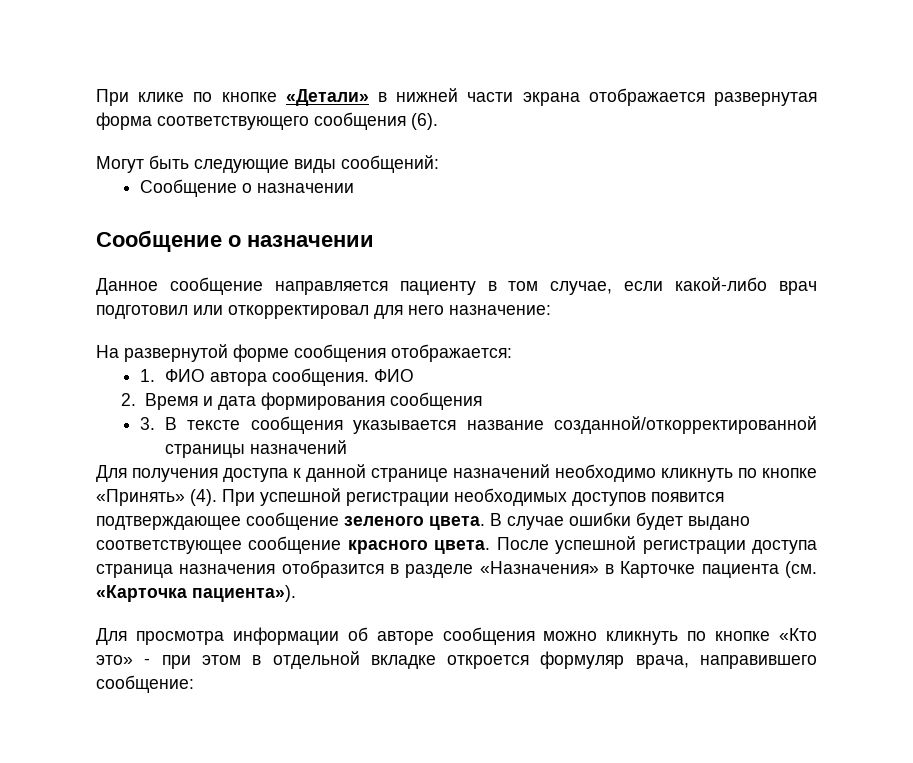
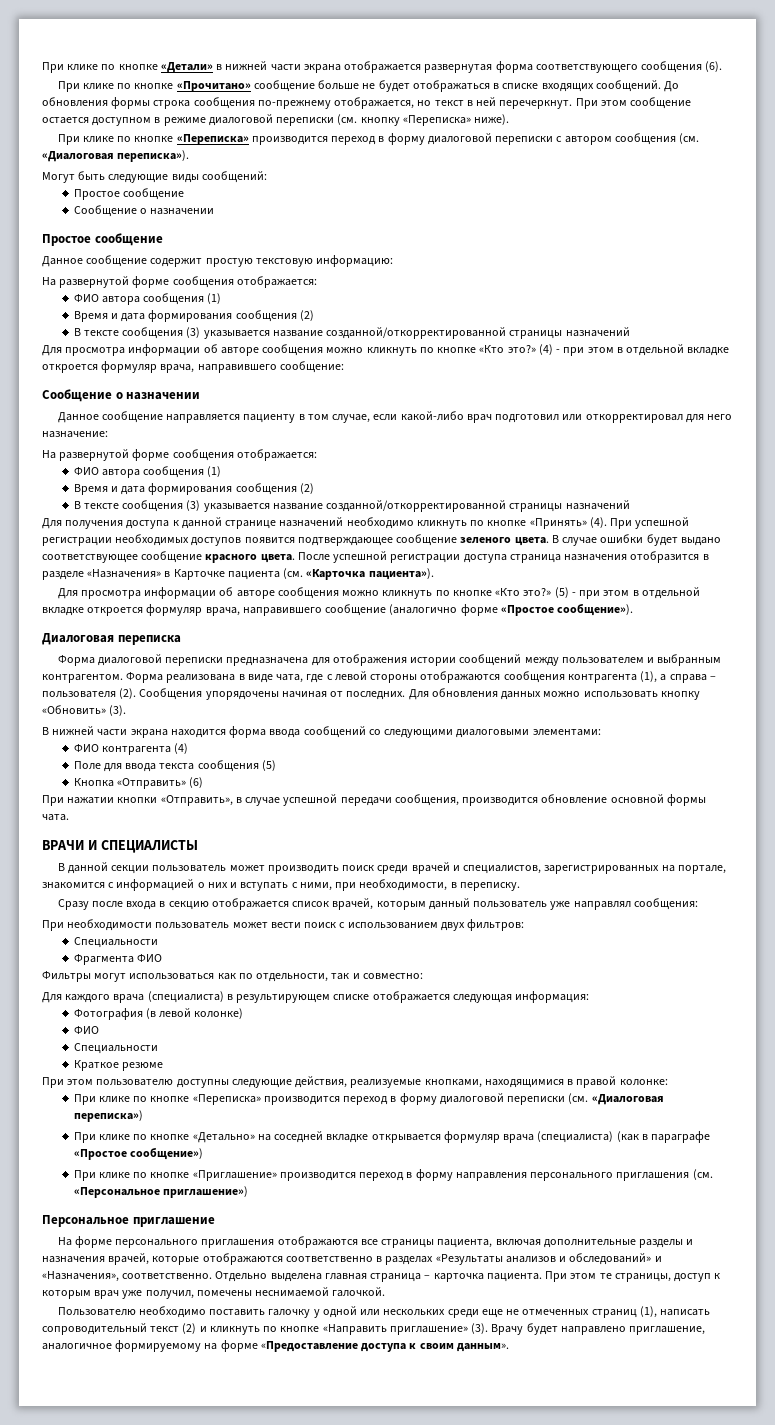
(438, 121) none -> [57,80,680,92] [42,97,692,109] [42,114,510,126] [57,133,700,145] [42,150,190,162] // При клике по кнопке «Прочитано» сообщение больше не будет отображаться в списке входящих сообщений. До обновления формы строка сообщения по-прежнему отображается, но текст в ней перечеркнут. При этом сообщение остается доступном в режиме диалоговой переписки (см. кнопку «Переписка» ниже). // При клике по кнопке «Переписка» производится переход в форму диалоговой переписки с автором сообщения (см. «Диалоговая переписка»).
[139,179,354,197] // Сообщение о назначении -> [73,188,184,200] [73,205,215,217] [42,233,163,246] [42,255,394,267] [42,276,317,288] [73,293,222,305] [73,310,314,322] [73,327,630,339] [42,344,730,356] [42,361,344,373] // Простое сообщение // Сообщение о назначении // Простое сообщение // Данное сообщение содержит простую текстовую информацию: // На развернутой форме сообщения отображается: // ФИО автора сообщения (1) // Время и дата формирования сообщения (2) // В тексте сообщения (3) указывается название созданной/откорректированной страницы назначений // Для просмотра информации об авторе сообщения можно кликнуть по кнопке «Кто это?» (4) - при этом в отдельной вкладке откроется формуляр врача, направившего сообщение:
[139,368,414,386] [120,392,483,410] [139,416,343,434] 1. ФИО автора сообщения. ФИО // 2. Время и дата формирования сообщения // 3. В тексте сообщения -> [73,466,222,478] [73,483,314,495] [73,500,201,512] ФИО автора сообщения (1) // Время и дата формирования сообщения (2) // В тексте сообщения (3)
[96,655,133,665] это» -> [523,587,569,598] это?» (5)
[96,675,194,693] сообщение: -> [325,603,634,616] [42,633,181,645] [57,654,722,666] [42,671,716,683] [42,688,700,700] [42,705,127,716] [42,726,601,738] [73,743,189,755] [73,760,276,772] [73,777,204,789] [42,794,706,806] [42,814,69,821] [42,840,198,853] [57,862,726,874] [42,879,520,891] [57,898,698,910] [42,919,525,931] [73,937,158,948] [73,954,162,965] [42,971,423,982] [42,991,590,1003] [73,1008,244,1020] [73,1026,99,1034] [73,1043,158,1054] [73,1060,163,1071] [42,1076,668,1088] [73,1093,664,1105] [73,1110,143,1122] [73,1131,711,1143] [73,1147,203,1160] [73,1169,713,1181] [73,1186,248,1198] [42,1215,215,1227] [57,1236,694,1248] [42,1253,662,1265] [42,1271,721,1282] [42,1287,386,1299] [57,1306,711,1318] [42,1323,706,1335] [42,1340,509,1352] сообщение (аналогично форме «Простое сообщение»). // Диалоговая переписка // Форма диалоговой переписки предназначена для отображения истории сообщений между пользователем и выбранным контрагентом. Форма реализована в виде чата, где с левой стороны отображаются сообщения контрагента (1), а справа – пользователя (2). Сообщения упорядочены начиная от последних. Для обновления данных можно использовать кнопку «Обновить» (3). // В нижней части экрана находится форма ввода сообщений со следующими диалоговыми элементами: // ФИО контрагента (4) // Поле для ввода текста сообщения (5) // Кнопка «Отправить» (6) // При нажатии кнопки «Отправить», в случае успешной передачи сообщения, производится обновление основной формы чата. // ВРАЧИ И СПЕЦИАЛИСТЫ // В данной секции пользователь может производить поиск среди врачей и специалистов, зарегистрированных на портале, знакомится с информацией о них и вступать с ними, при необходимости, в переписку. // Сразу после входа в секцию отображается список врачей, которым данный пользователь уже направлял сообщения: // При необходимости пользователь может вести поиск с использованием двух фильтров: // Специальности // Фрагмента ФИО // Фильтры могут использоваться как по отдельности, так и совместно: // Для каждого врача (специалиста) в результирующем списке отображается следующая информация: // Фотография (в левой колонке) // ФИО // Специальности // Краткое резюме // При этом пользователю доступны следующие действия, реализуемые кнопками, находящимися в правой колонке: // При клике по кнопке «Переписка» производится переход в форму диалоговой переписки (см. «Диалоговая переписка») // При клике по кнопке «Детально» на соседней вкладке открывается формуляр врача (специалиста) (как в параграфе «Простое сообщение») // При клике по кнопке «Приглашение» производится переход в форму направления персонального приглашения (см. «Персональное приглашение») // Персональное приглашение // На форме персонального приглашения отображаются все страницы пациента, включая дополнительные разделы и назначения врачей, которые отображаются соответственно в разделах «Результаты анализов и обследований» и «Назначения», соответственно. Отдельно выделена главная страница – карточка пациента. При этом те страницы, доступ к которым врач уже получил, помечены неснимаемой галочкой. // Пользователю необходимо поставить галочку у одной или нескольких среди еще не отмеченных страниц (1), написать сопроводительный текст (2) и кликнуть по кнопке «Направить приглашение» (3). Врачу будет направлено приглашение, аналогичное формируемому на форме «Предоставление доступа к своим данным».

